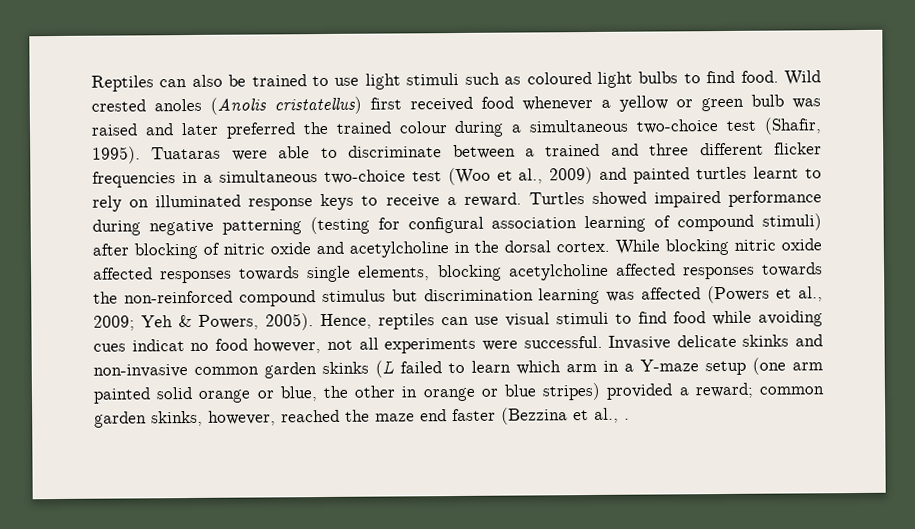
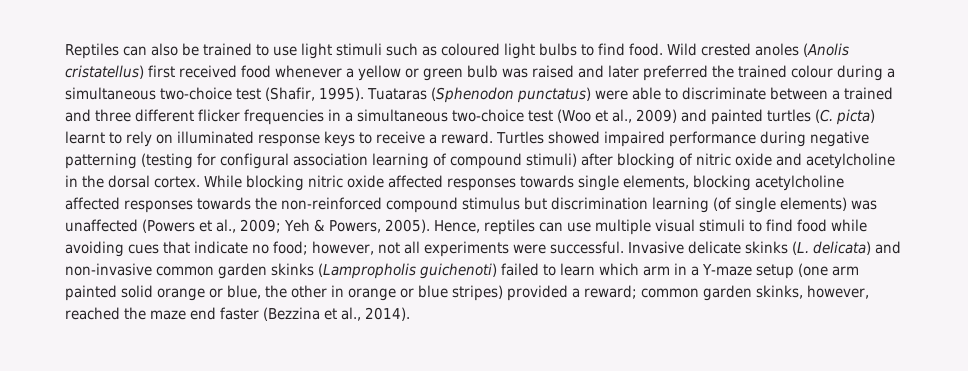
(222, 153) none -> [430,87,591,103] (Sphenodon punctatus)
(748, 173) none -> [815,109,875,125] (C. picta)
[606,287,702,302] was affected -> [713,197,877,213] [65,219,138,232] (of single elements) was unaffected
(499, 320) none -> [594,219,651,235] multiple
[131,338,248,352] indicat no food -> [163,241,308,255] that indicate no food;
(790, 340) none -> [792,241,871,255] (L. delicata)
[375,360,394,378] (L -> [318,263,497,279] (Lampropholis guichenoti)
[624,418,630,420] . -> [365,307,410,321] 2014).

